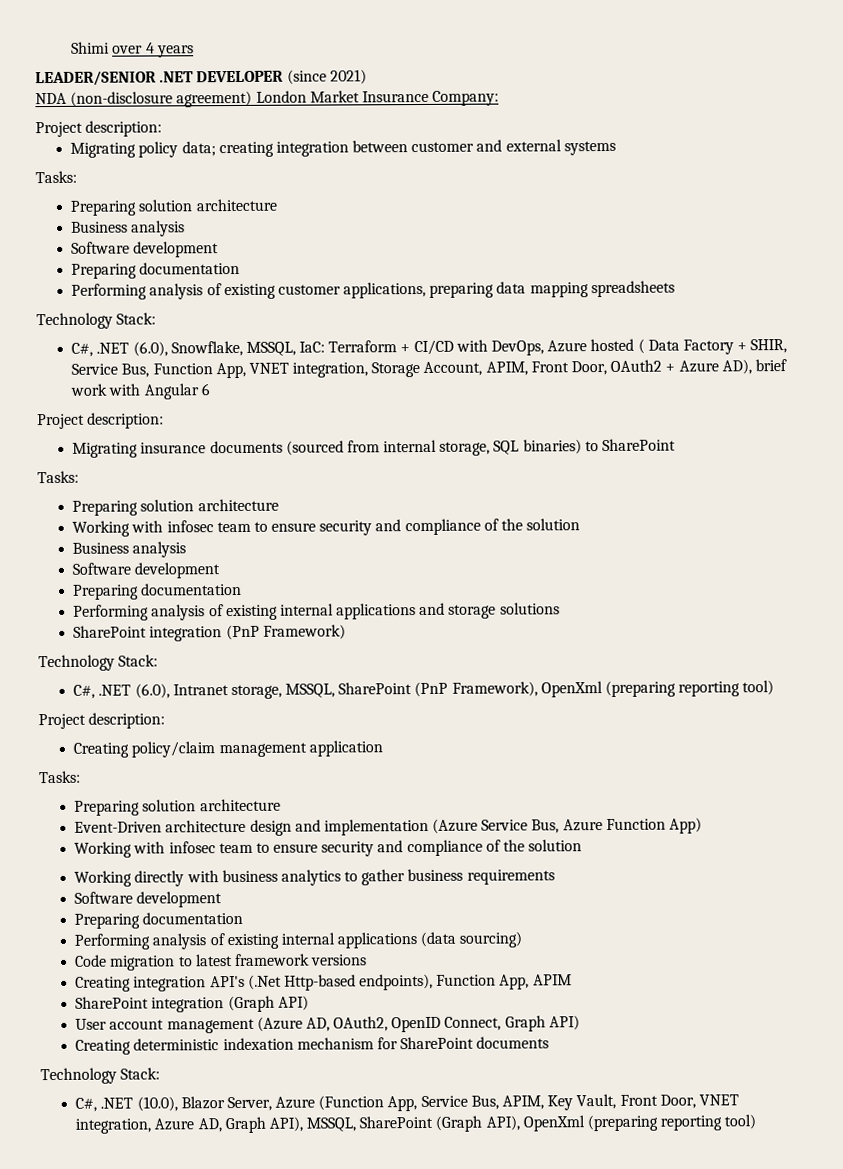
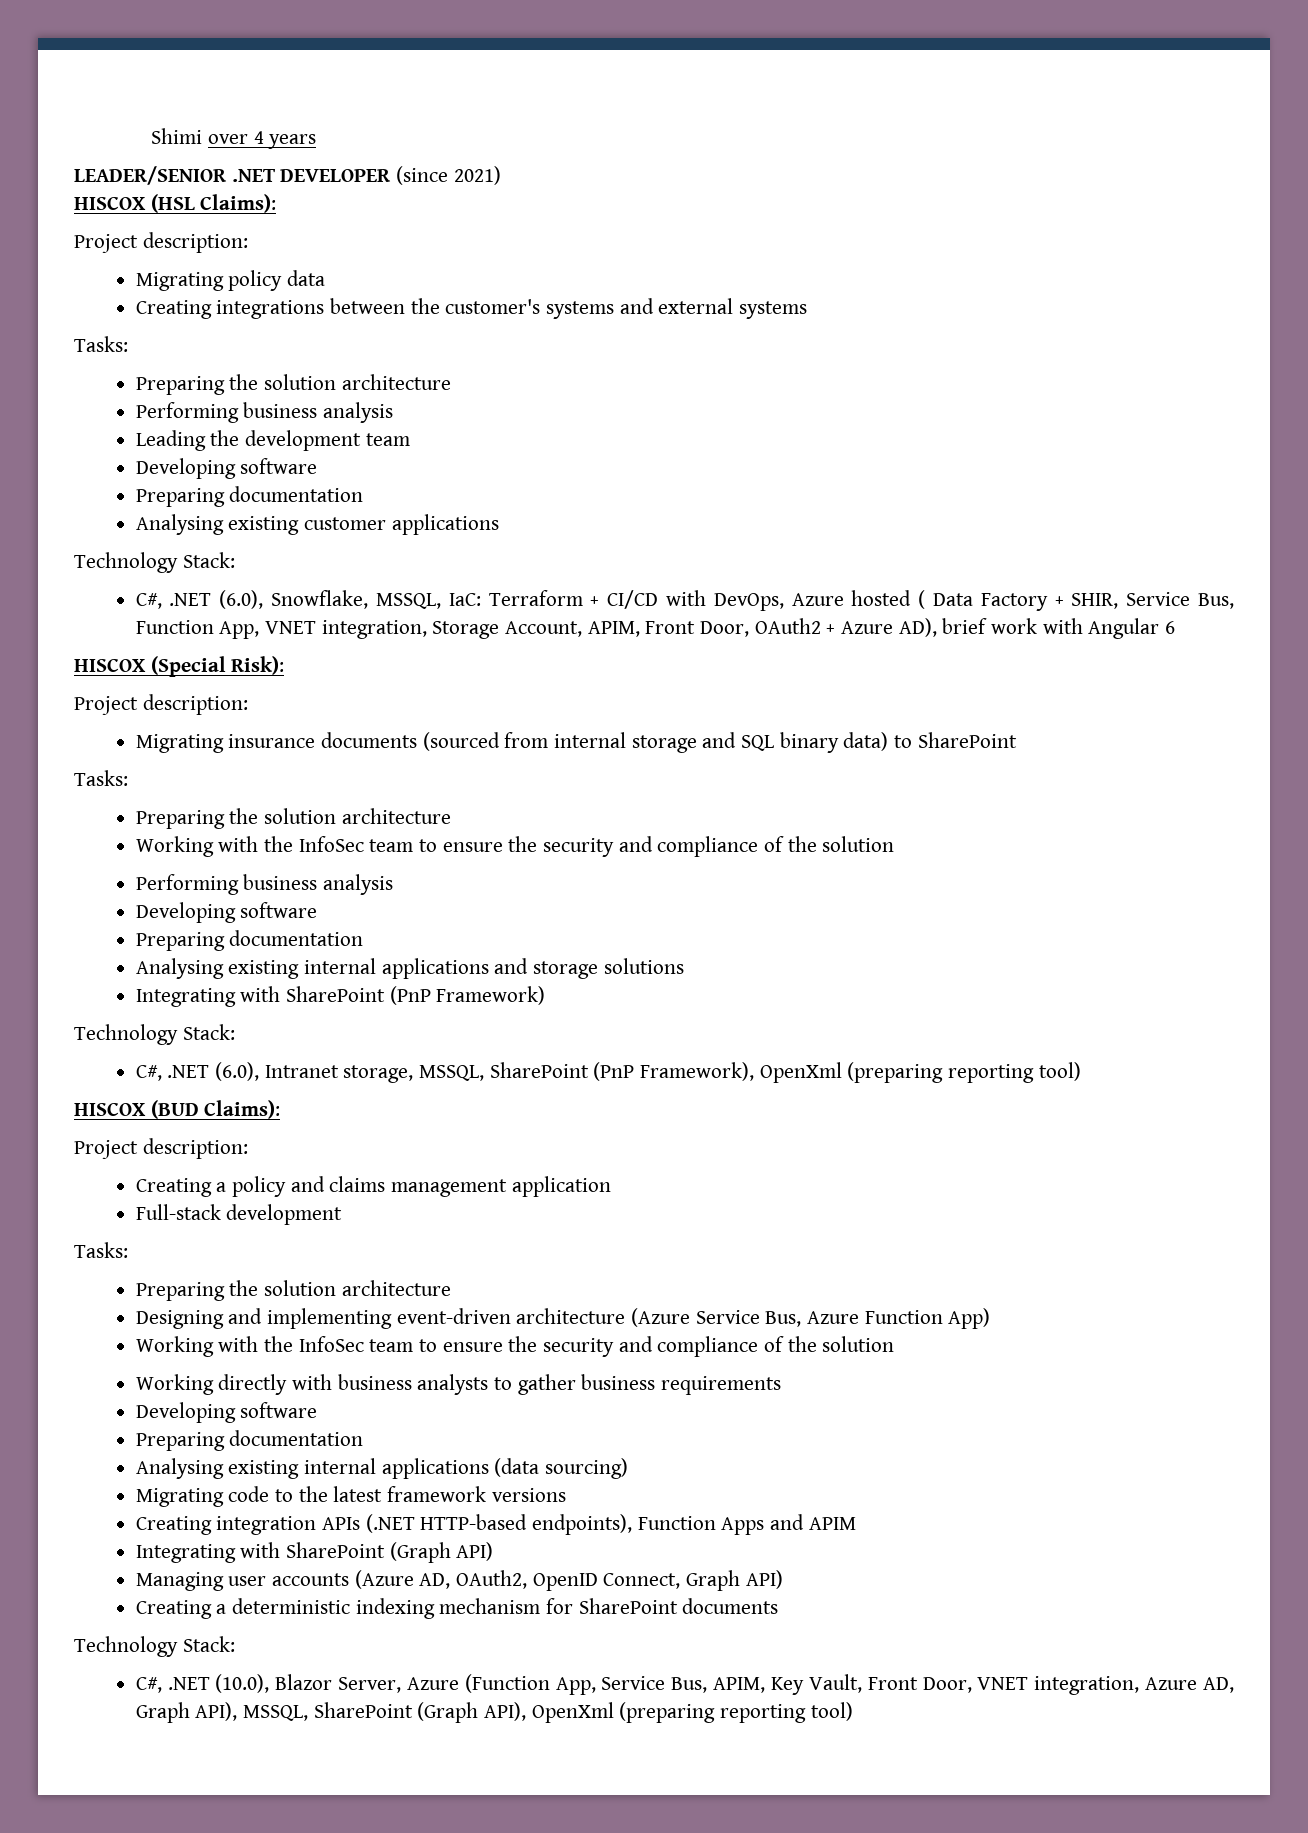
[35,90,500,108] [35,120,163,138] [70,140,475,158] NDA (non-disclosure agreement) London Market Insurance Company: // Project description: // Migrating policy data; creating integration between customer -> [74,194,277,213] [74,232,248,253] [135,270,326,291] [135,298,615,319] HISCOX (HSL Claims): // Project description: // Migrating policy data // Creating integrations between the customer's systems
[138,198,277,212] [71,220,186,237] [71,241,220,258] [71,261,241,279] [71,280,675,300] solution architecture // Business analysis // Software development // Preparing documentation // Performing analysis of existing customer applications, preparing data mapping spreadsheets -> [229,374,451,390] [135,402,394,423] [135,430,410,451] [135,458,318,479] [135,486,364,507] [135,514,499,535] the solution architecture // Performing business analysis // Leading the development team // Developing software // Preparing documentation // Analysing existing customer applications
(210, 389) none -> [74,656,285,677] // HISCOX (Special Risk):
[439,439,582,456] storage, SQL binaries) -> [631,732,889,753] storage and SQL binary data)
(139, 508) none -> [229,808,259,824] the
[166,518,581,536] [72,541,187,558] [72,562,221,579] [72,582,243,600] [73,604,224,621] infosec team to ensure security and compliance of the solution // Business analysis // Software development // Preparing documentation // Performing analysis of -> [264,836,895,857] [135,874,394,895] [135,902,318,923] [135,930,364,951] [135,958,224,979] the InfoSec team to ensure the security and compliance of the solution // Performing business analysis // Developing software // Preparing documentation // Analysing
[73,625,223,642] SharePoint integration -> [135,986,386,1007] Integrating with SharePoint
(775, 688) none -> [74,1100,281,1119] // HISCOX (BUD Claims):
[131,741,216,758] policy/claim -> [216,1176,386,1197] a policy and claims
[39,770,81,784] [74,798,281,816] [74,818,429,836] // Tasks: // Preparing solution architecture // Event-Driven architecture design and implementation -> [135,1204,343,1225] [74,1242,128,1258] [135,1280,451,1301] [135,1308,626,1329] // Full-stack development // Tasks: // Preparing the solution architecture // Designing and implementing event-driven architecture
[168,841,319,854] infosec team to ensure -> [264,1336,538,1352] the InfoSec team to ensure the
[280,869,341,886] analytics -> [417,1374,489,1395] analysts
[74,891,223,908] [74,911,244,929] [74,933,225,950] Software development // Preparing documentation // Performing analysis of -> [135,1402,318,1423] [135,1430,364,1451] [135,1458,224,1479] Developing software // Preparing documentation // Analysing
[74,954,193,971] Code migration to -> [135,1486,328,1507] Migrating code to the
[209,973,572,991] [75,996,225,1013] API's (.Net Http-based endpoints), Function App, APIM // SharePoint integration -> [322,1514,856,1535] [135,1542,386,1563] APIs (.NET HTTP-based endpoints), Function Apps and APIM // Integrating with SharePoint
[75,1018,255,1034] User account management -> [135,1572,350,1591] Managing user accounts
[133,1037,294,1051] deterministic indexation -> [216,1598,435,1619] a deterministic indexing

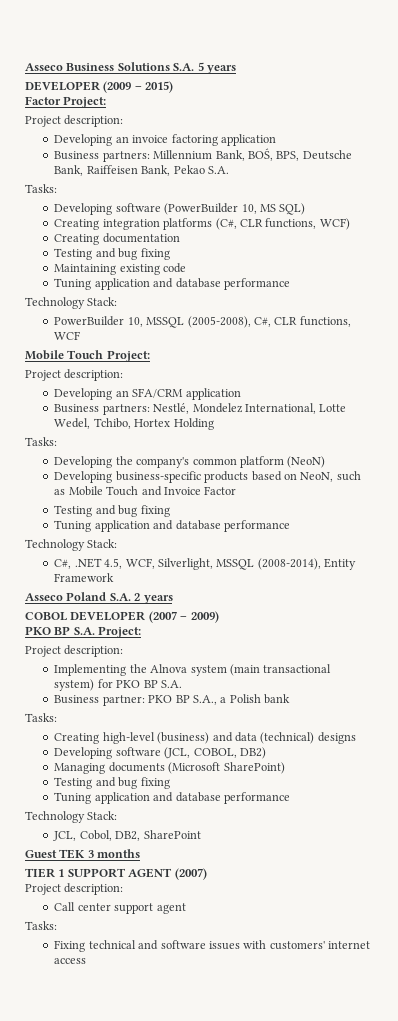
[151,128,317,149] [74,166,501,185] [74,194,277,213] [74,232,248,253] [135,270,326,291] [135,298,808,319] [74,336,128,352] [135,374,451,395] [135,402,394,423] [135,430,410,451] [135,458,318,479] [135,486,364,507] [135,514,499,535] [74,552,235,573] [135,590,1234,611] [135,618,1176,639] [74,656,285,677] [74,694,248,715] [135,732,1017,753] [74,770,128,786] [135,808,451,829] [135,836,895,857] [135,874,394,895] [135,902,318,923] [135,930,364,951] [135,958,684,979] [135,986,546,1007] [74,1024,235,1045] [135,1062,1081,1083] [74,1100,281,1119] [74,1138,248,1159] [135,1176,611,1197] [135,1204,343,1225] [74,1242,128,1258] [135,1280,451,1301] [135,1308,991,1329] [135,1336,895,1357] [135,1374,782,1395] [135,1402,318,1423] [135,1430,364,1451] [135,1458,629,1479] [135,1486,566,1507] [135,1514,856,1535] [135,1542,494,1563] [135,1570,783,1591] [135,1598,779,1619] [74,1636,235,1657] [135,1674,1235,1695] [135,1702,853,1723] Shimi over 4 years // LEADER/SENIOR .NET DEVELOPER (since 2021) // HISCOX (HSL Claims): // Project description: // Migrating policy data // Creating integrations between the customer's systems and external systems // Tasks: // Preparing the solution architecture // Performing business analysis // Leading the development team // Developing software // Preparing documentation // Analysing existing customer applications // Technology Stack: // C#, .NET (6.0), Snowflake, MSSQL, IaC: Terraform + CI/CD with DevOps, Azure hosted ( Data Factory + SHIR, Service Bus, Function App, VNET integration, Storage Account, APIM, Front Door, OAuth2 + Azure AD), brief work with Angular 6 // HISCOX (Special Risk): // Project description: // Migrating insurance documents (sourced from internal storage and SQL binary data) to SharePoint // Tasks: // Preparing the solution architecture // Working with the InfoSec team to ensure the security and compliance of the solution // Performing business analysis // Developing software // Preparing documentation // Analysing existing internal applications and storage solutions // Integrating with SharePoint (PnP Framework) // Technology Stack: // C#, .NET (6.0), Intranet storage, MSSQL, SharePoint (PnP Framework), OpenXml (preparing reporting tool) // HISCOX (BUD Claims): // Project description: // Creating a policy and claims management application // Full-stack development // Tasks: // Preparing the solution architecture // Designing and implementing event-driven architecture (Azure Service Bus, Azure Function App) // Working with the InfoSec team to ensure the security and compliance of the solution // Working directly with business analysts to gather business requirements // Developing software // Preparing documentation // Analysing existing internal applications (data sourcing) // Migrating code to the latest framework versions // Creating integration APIs (.NET HTTP-based endpoints), Function Apps and APIM // Integrating with SharePoint (Graph API) // Managing user accounts (Azure AD, OAuth2, OpenID Connect, Graph API) // Creating a deterministic indexing mechanism for SharePoint documents // Technology Stack: // C#, .NET (10.0), Blazor Server, Azure (Function App, Service Bus, APIM, Key Vault, Front Door, VNET integration, Azure AD, Graph API), MSSQL, SharePoint (Graph API), OpenXml (preparing reporting tool) -> [25,62,236,74] [25,81,174,93] [25,96,107,108] [25,115,124,127] [54,134,276,146] [54,148,352,162] [54,165,229,176] [25,184,57,193] [54,203,306,215] [54,218,350,230] [54,233,180,245] [54,248,170,260] [54,263,187,275] [54,278,290,290] [25,297,118,309] [54,316,351,328] [54,331,81,340] [25,350,150,362] [25,369,124,381] [54,388,241,400] [54,403,347,415] [54,418,214,430] [25,437,57,446] [54,456,326,468] [54,471,361,483] [54,486,237,496] [54,505,170,517] [54,520,290,532] [25,539,118,551] [54,558,357,570] [54,573,115,582] [25,592,173,604] [25,611,219,623] [25,626,142,638] [25,645,124,657] [54,664,332,676] [54,679,182,691] [54,694,291,706] [25,713,57,722] [54,732,356,744] [54,747,266,759] [54,762,285,774] [54,777,170,789] [54,792,290,804] [25,811,118,823] [53,830,201,841] [25,849,141,859] [25,868,207,880] [25,883,124,895] [54,902,186,914] [25,921,57,930] [54,940,371,952] [54,958,87,964] Asseco Business Solutions S.A. 5 years // DEVELOPER (2009 – 2015) // Factor Project: // Project description: // Developing an invoice factoring application // Business partners: Millennium Bank, BOŚ, BPS, Deutsche Bank, Raiffeisen Bank, Pekao S.A. // Tasks: // Developing software (PowerBuilder 10, MS SQL) // Creating integration platforms (C#, CLR functions, WCF) // Creating documentation // Testing and bug fixing // Maintaining existing code // Tuning application and database performance // Technology Stack: // PowerBuilder 10, MSSQL (2005-2008), C#, CLR functions, WCF // Mobile Touch Project: // Project description: // Developing an SFA/CRM application // Business partners: Nestlé, Mondelez International, Lotte Wedel, Tchibo, Hortex Holding // Tasks: // Developing the company's common platform (NeoN) // Developing business-specific products based on NeoN, such as Mobile Touch and Invoice Factor // Testing and bug fixing // Tuning application and database performance // Technology Stack: // C#, .NET 4.5, WCF, Silverlight, MSSQL (2008-2014), Entity Framework // Asseco Poland S.A. 2 years // COBOL DEVELOPER (2007 – 2009) // PKO BP S.A. Project: // Project description: // Implementing the Alnova system (main transactional system) for PKO BP S.A. // Business partner: PKO BP S.A., a Polish bank // Tasks: // Creating high-level (business) and data (technical) designs // Developing software (JCL, COBOL, DB2) // Managing documents (Microsoft SharePoint) // Testing and bug fixing // Tuning application and database performance // Technology Stack: // JCL, Cobol, DB2, SharePoint // Guest TEK 3 months // TIER 1 SUPPORT AGENT (2007) // Project description: // Call center support agent // Tasks: // Fixing technical and software issues with customers' internet access

